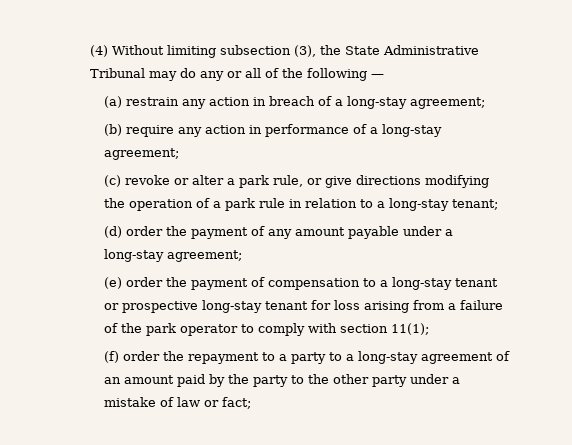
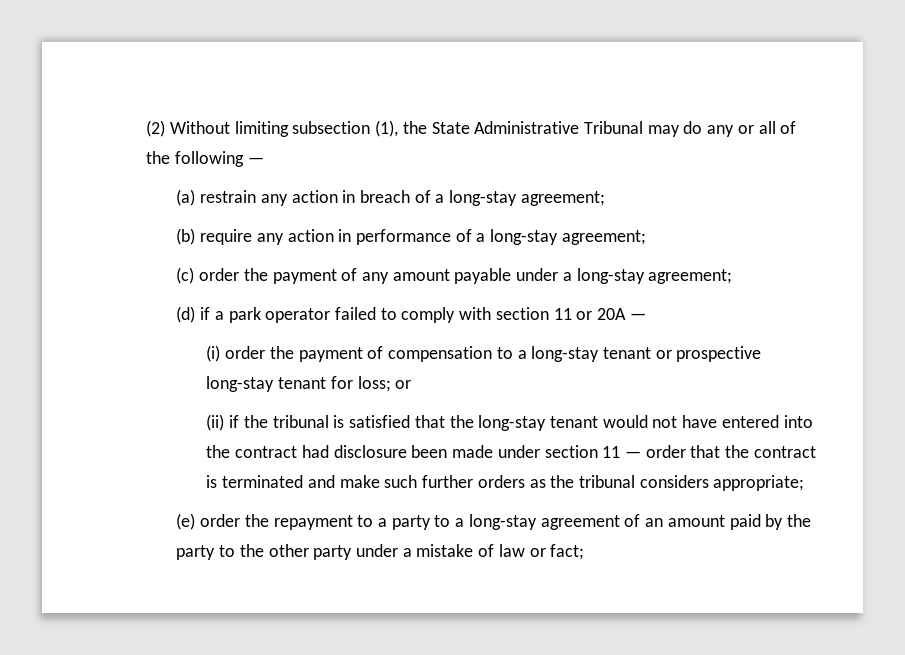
[89,45,108,57] (4) -> [146,120,166,137] (2)
[293,45,316,57] (3), -> [375,120,399,137] (1),
[124,175,489,188] [103,198,498,211] [103,226,122,238] revoke or alter a park rule, or give directions modifying the operation of a park rule in relation to a long-stay tenant; // (d) -> (195, 275) none
[103,277,122,289] (e) -> [176,306,646,323] [206,345,221,362] (d) if a park operator failed to comply with section 11 or 20A — // (i)
[333,300,503,313] [103,323,429,336] [103,351,119,363] loss arising from a failure of the park operator to comply with section 11(1); // (f) -> [357,376,412,392] [206,414,813,431] [206,445,816,458] [206,475,805,491] [176,513,196,530] loss; or // (ii) if the tribunal is satisfied that the long-stay tenant would not have entered into the contract had disclosure been made under section 11 — order that the contract is terminated and make such further orders as the tribunal considers appropriate; // (e)

